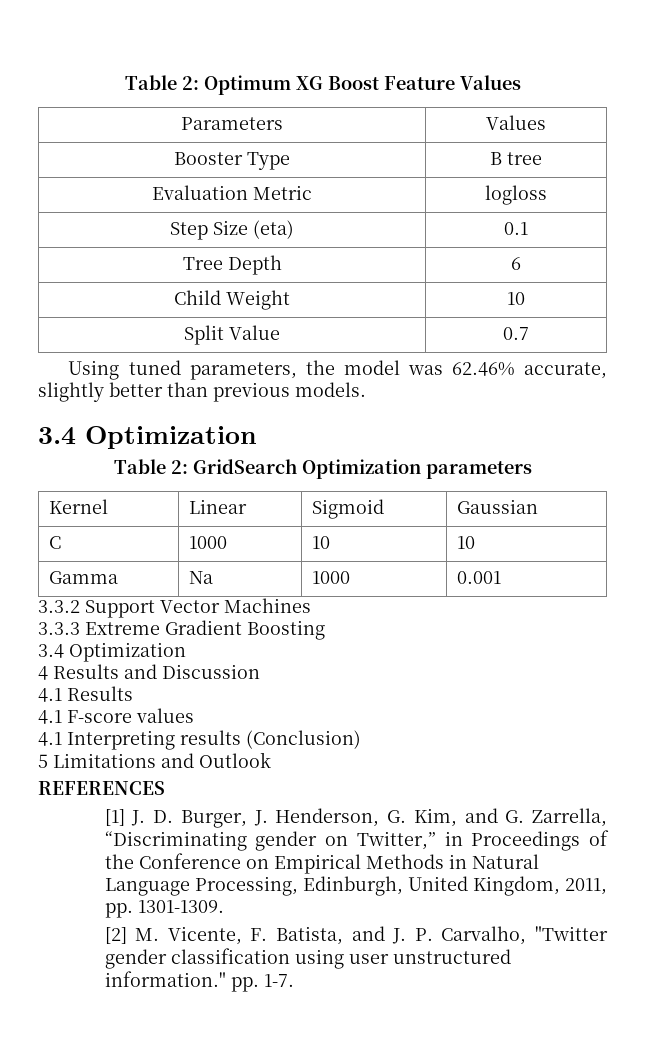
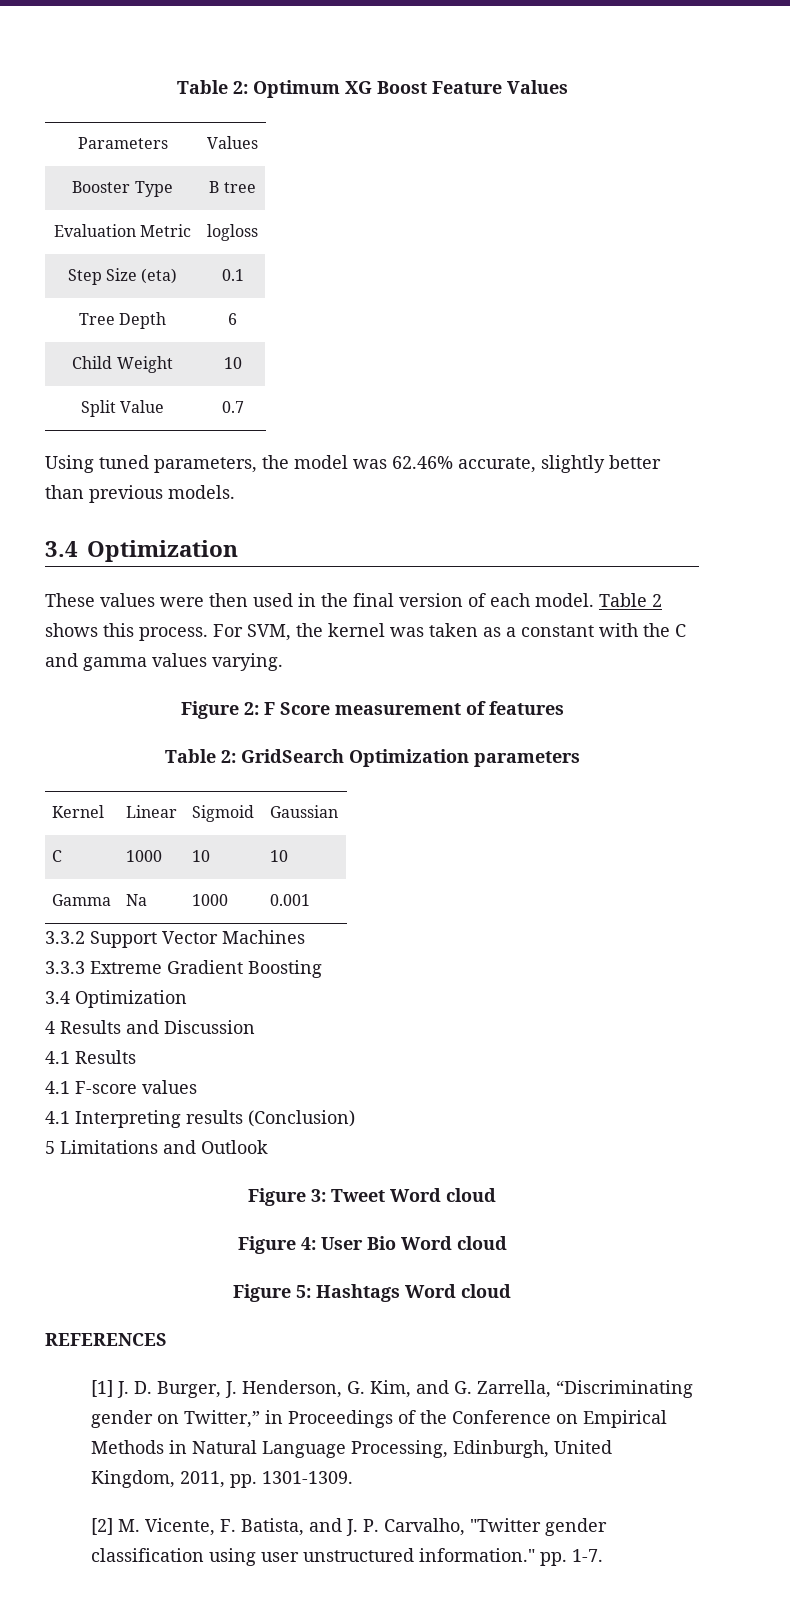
(257, 437) none -> [45,593,662,607] [45,623,686,641] [45,653,283,671] [180,701,564,719] // These values were then used in the final version of each model. Table 2 shows this process. For SVM, the kernel was taken as a constant with the C and gamma values varying. // Figure 2: F Score measurement of features
(271, 760) none -> [248,1188,496,1206] [237,1236,507,1254] [233,1284,511,1302] // Figure 3: Tweet Word cloud // Figure 4: User Bio Word cloud // Figure 5: Hashtags Word cloud

